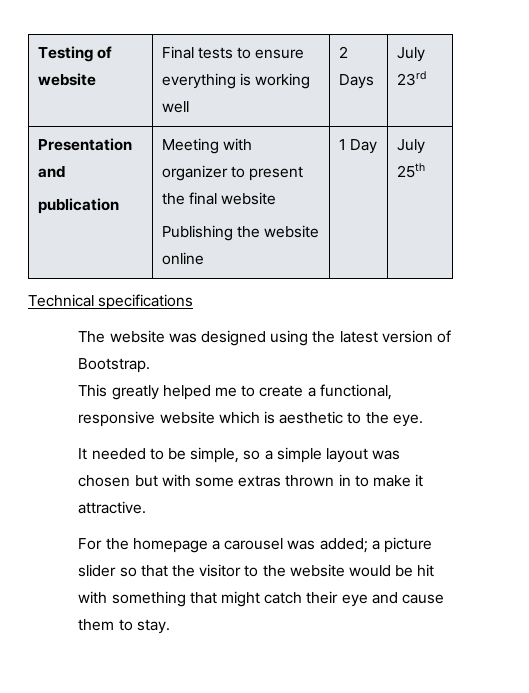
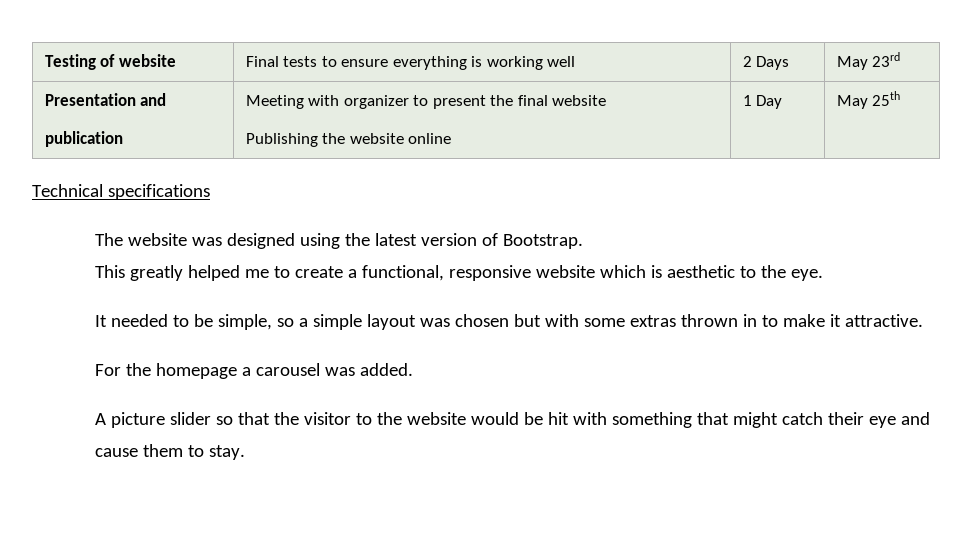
[396,47,425,62] July -> [836,56,868,70] May
[396,139,425,154] July -> [836,95,868,109] May
[319,538,380,553] added; a -> [360,363,414,376] [95,413,107,425] added. // A

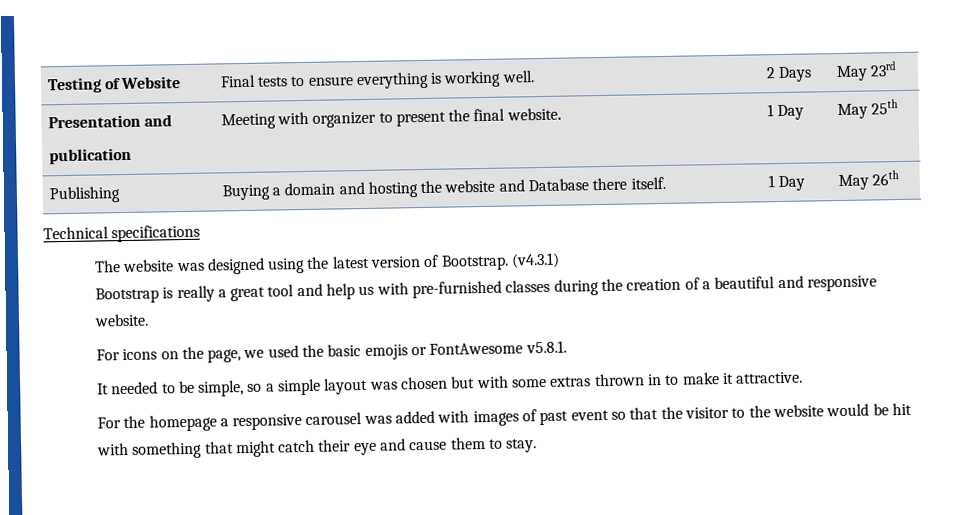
[118,54,176,67] website -> [120,76,182,90] Website
[547,56,576,67] well -> [501,70,535,83] well.
[552,95,607,106] [245,133,452,147] website // Publishing the website online -> [506,107,562,121] website.
(901, 98) none -> [48,186,121,204] [221,176,666,201] [767,175,805,192] [837,170,899,191] // Publishing | Buying a domain and hosting the website and Database there itself. | 1 Day | May 26th
[95,265,823,281] // This greatly helped me to create a functional, responsive website which is aesthetic to the eye. -> [511,252,561,269] [94,275,877,304] [93,313,149,327] [95,340,567,363] (v4.3.1) // Bootstrap is really a great tool and help us with pre-furnished classes during the creation of a beautiful and responsive website. // For icons on the page, we used the basic emojis or FontAwesome v5.8.1.
(252, 371) none -> [232,414,303,431] responsive
[360,363,414,376] [95,412,212,428] added. // A picture slider -> [395,409,609,427] added with images of past event

